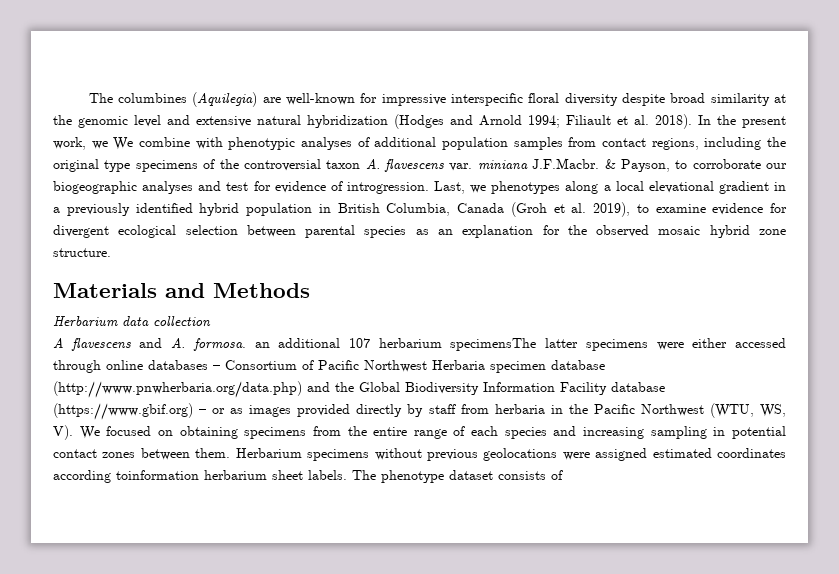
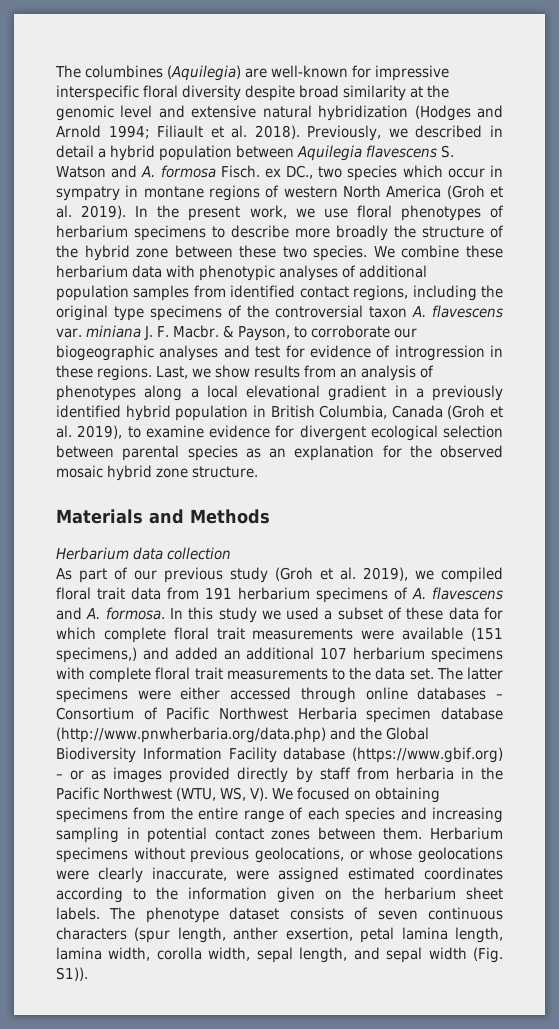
(692, 121) none -> [307,125,504,141] [56,145,455,161] [56,165,503,181] [56,185,503,201] [56,205,127,219] Previously, we described in detail a hybrid population between Aquilegia flavescens S. Watson and A. formosa Fisch. ex DC., two species which occur in sympatry in montane regions of western North America (Groh et al. 2019).
[113,137,190,150] We combine -> [323,205,505,221] [56,225,504,241] [56,245,504,261] [56,265,163,278] use floral phenotypes of herbarium specimens to describe more broadly the structure of the hybrid zone between these two species. We combine these herbarium data
(597, 142) none -> [230,285,296,298] identified
[532,158,600,169] J.F.Macbr. -> [144,325,220,340] J. F. Macbr.
[346,181,487,194] introgression. Last, we -> [394,345,503,361] [56,365,435,381] introgression in these regions. Last, we show results from an analysis of
[53,338,537,351] A flavescens and A. formosa. an additional 107 herbarium specimensThe -> [56,567,503,583] [56,587,503,603] [56,607,504,623] [56,627,504,643] [56,647,504,663] [56,667,463,683] As part of our previous study (Groh et al. 2019), we compiled floral trait data from 191 herbarium specimens of A. flavescens and A. formosa. In this study we used a subset of these data for which complete floral trait measurements were available (151 specimens,) and added an additional 107 herbarium specimens with complete floral trait measurements to the data set. The
[483,448,786,461] [53,470,199,483] geolocations were assigned estimated coordinates according toinformation -> [255,847,504,863] [56,867,503,883] [56,887,374,903] geolocations, or whose geolocations were clearly inaccurate, were assigned estimated coordinates according to the information given on the
(563, 475) none -> [377,907,504,920] [56,927,504,943] [56,947,504,963] [56,967,88,981] seven continuous characters (spur length, anther exsertion, petal lamina length, lamina width, corolla width, sepal length, and sepal width (Fig. S1)).

